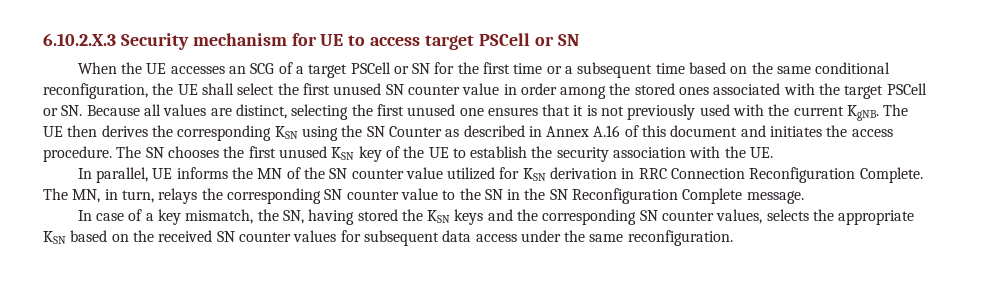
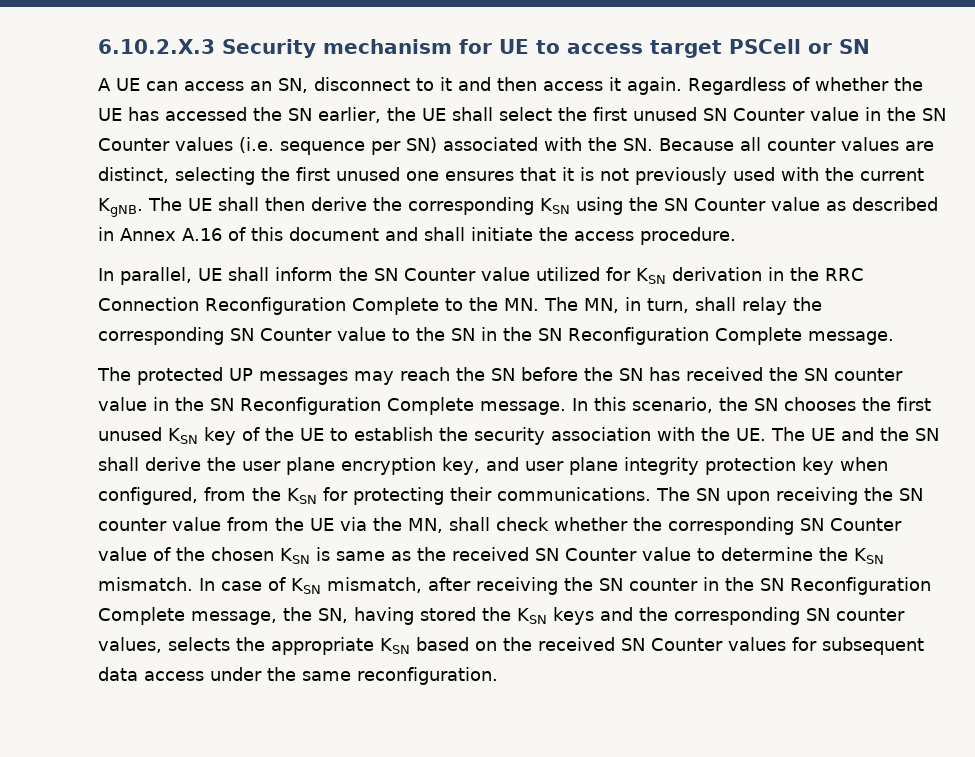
[77,62,891,78] [43,83,148,99] When the UE accesses an SCG of a target PSCell or SN for the first time or a subsequent time based on the same conditional reconfiguration, -> [98,77,923,95] [98,107,381,123] A UE can access an SN, disconnect to it and then access it again. Regardless of whether the UE has accessed the SN earlier,
[407,83,927,99] [43,108,58,116] counter value in order among the stored ones associated with the target PSCell or -> [733,107,946,121] [98,137,617,155] Counter value in the SN Counter values (i.e. sequence per SN) associated with the
(161, 110) none -> [767,138,836,151] counter
[67,125,148,137] then derives -> [218,197,367,211] shall then derive
(442, 131) none -> [771,197,820,211] value
[770,126,823,137] initiates -> [424,227,533,241] shall initiate
[116,146,142,158] The -> [98,267,864,285] [98,297,822,315] [98,327,894,345] [97,367,903,385] [98,397,748,415] // In parallel, UE shall inform the SN Counter value utilized for KSN derivation in the RRC Connection Reconfiguration Complete to the MN. The MN, in turn, shall relay the corresponding SN Counter value to the SN in the SN Reconfiguration Complete message. // The protected UP messages may reach the SN before the SN has received the SN counter value in the SN Reconfiguration Complete message. In this scenario, the
[77,167,923,183] [43,188,804,204] [77,209,254,225] // In parallel, UE informs the MN of the SN counter value utilized for KSN derivation in RRC Connection Reconfiguration Complete. The MN, in turn, relays the corresponding SN counter value to the SN in the SN Reconfiguration Complete message. // In case of a key mismatch, -> [771,427,939,441] [98,457,888,475] [98,487,923,505] [98,517,902,535] [98,547,884,564] [98,577,931,595] [98,607,277,625] The UE and the SN shall derive the user plane encryption key, and user plane integrity protection key when configured, from the KSN for protecting their communications. The SN upon receiving the SN counter value from the UE via the MN, shall check whether the corresponding SN Counter value of the chosen KSN is same as the received SN Counter value to determine the KSN mismatch. In case of KSN mismatch, after receiving the SN counter in the SN Reconfiguration Complete message,
[238,232,291,242] counter -> [651,638,723,651] Counter

